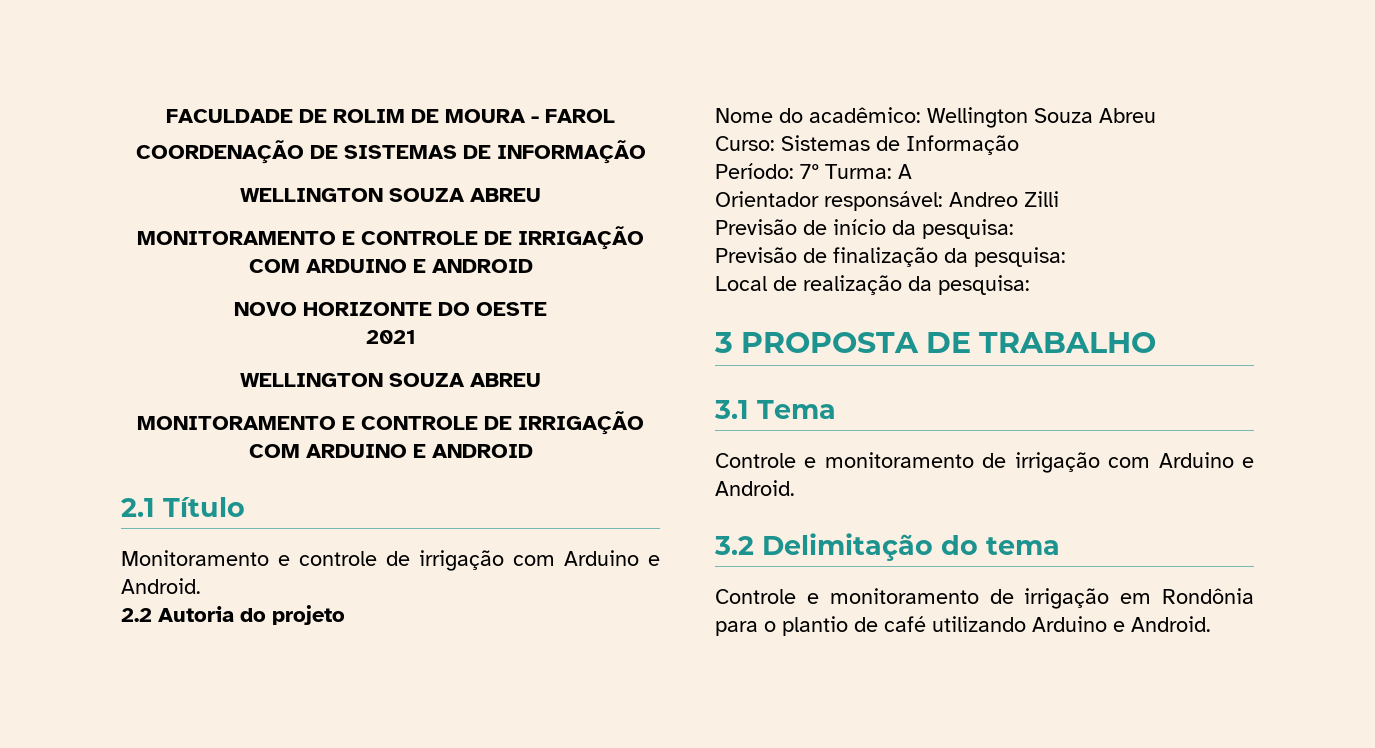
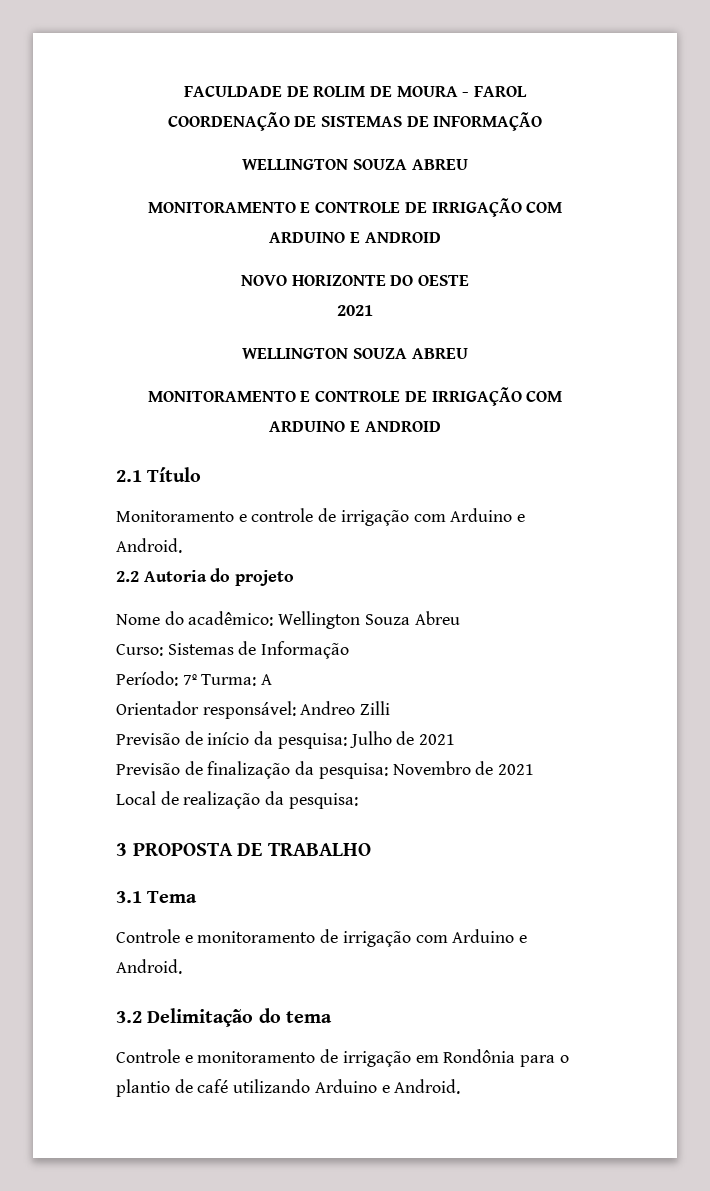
(1014, 229) none -> [349,731,456,748] Julho de 2021
(1066, 257) none -> [392,761,535,775] Novembro de 2021

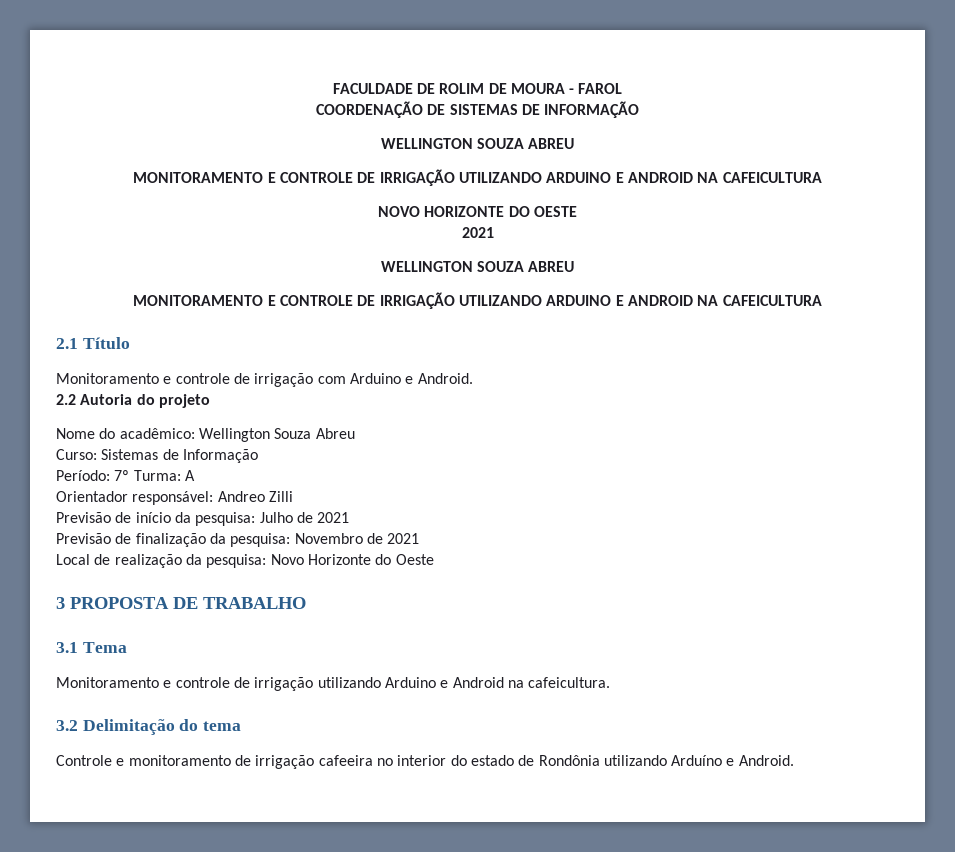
[526,202,563,213] [269,232,441,243] COM ARDUINO E ANDROID -> [459,172,822,183] UTILIZANDO ARDUINO E ANDROID NA CAFEICULTURA
[526,391,563,402] [269,421,441,432] COM ARDUINO E ANDROID -> [459,295,822,306] UTILIZANDO ARDUINO E ANDROID NA CAFEICULTURA
(358, 801) none -> [270,554,434,565] Novo Horizonte do Oeste
[116,929,528,947] [116,959,182,974] Controle e monitoramento de irrigação com Arduino e Android. -> [56,677,611,691] Monitoramento e controle de irrigação utilizando Arduino e Android na cafeicultura.
[415,1049,569,1067] [116,1079,377,1097] em Rondônia para o plantio de café utilizando Arduino -> [318,755,723,766] cafeeira no interior do estado de Rondônia utilizando Arduíno

